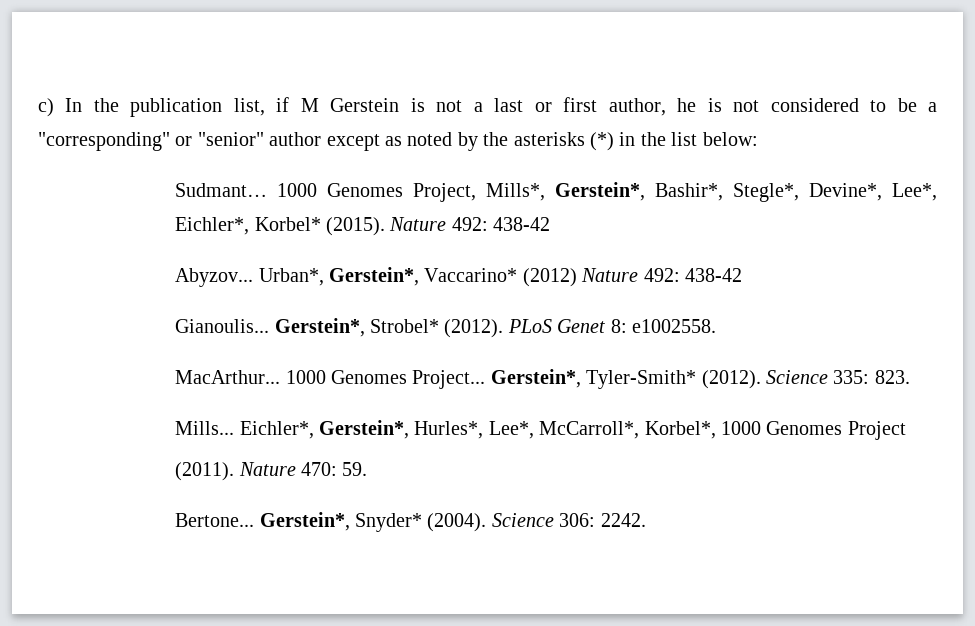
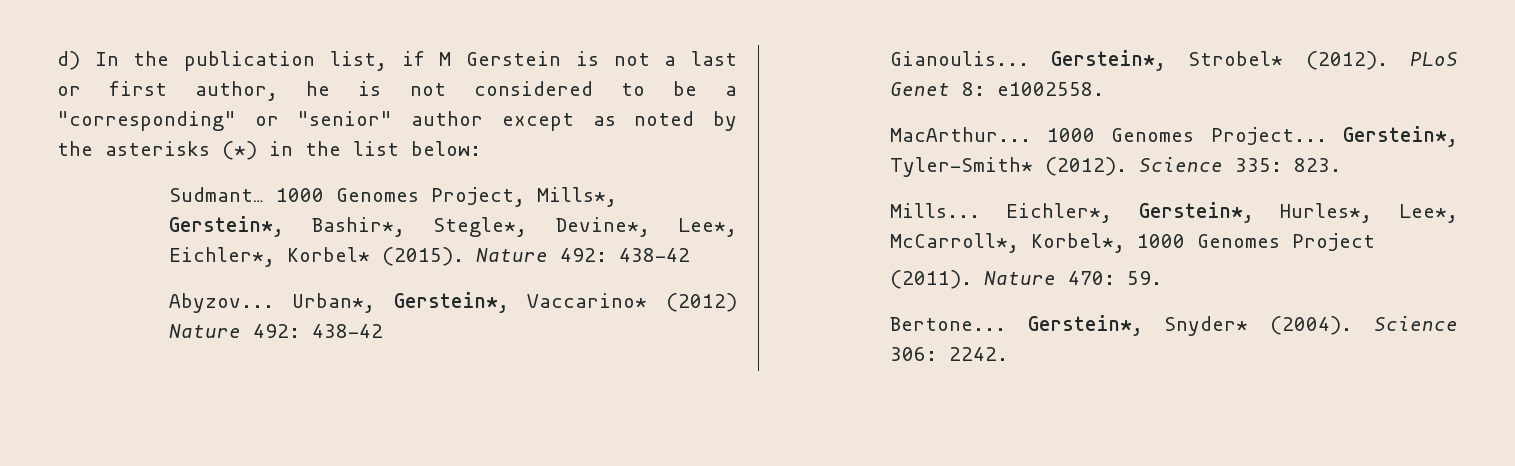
[38,98,54,117] c) -> [57,51,80,70] d)

